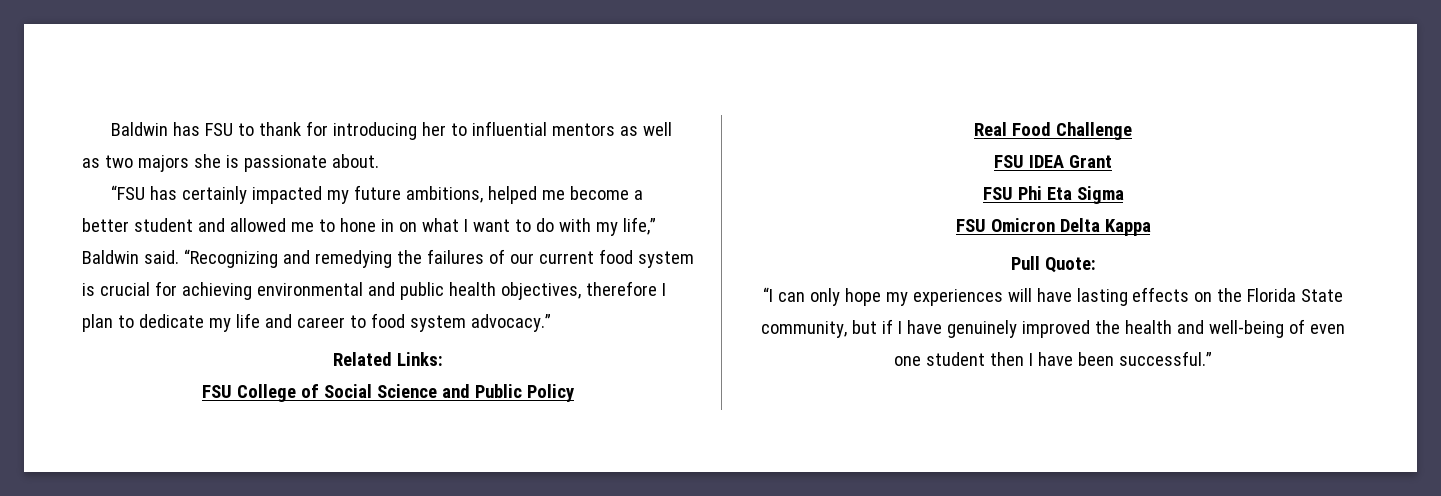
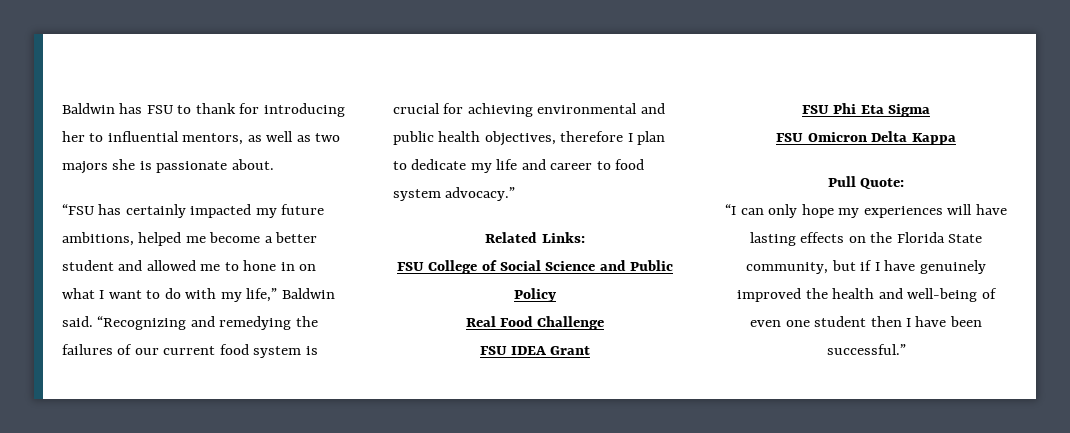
[551,123,615,136] mentors -> [182,133,244,145] mentors,

